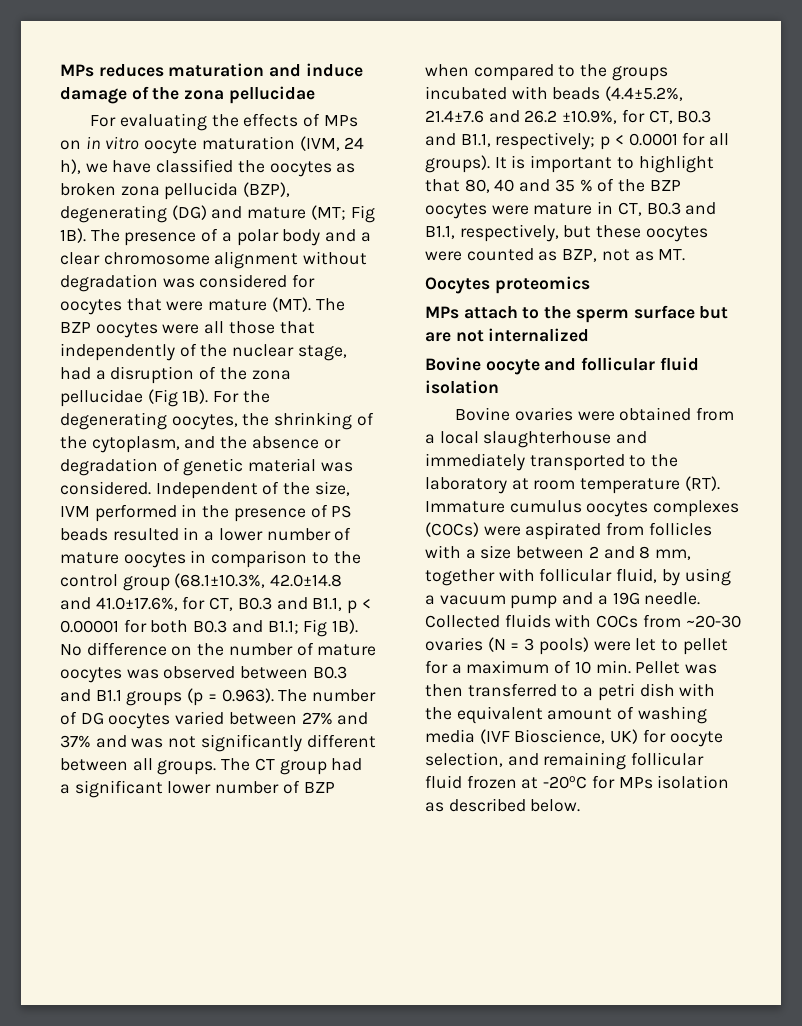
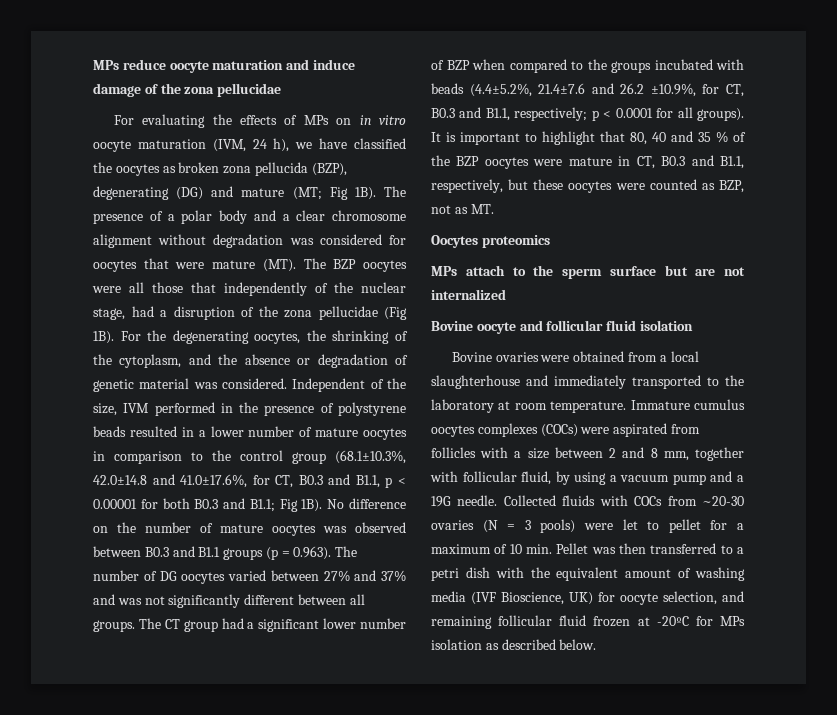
[60,64,164,77] MPs reduces -> [93,59,209,73] MPs reduce oocyte
[331,505,353,518] PS -> [337,402,406,416] polystyrene
[580,476,720,494] temperature (RT). -> [550,401,627,413] temperature.
[543,776,588,789] -20oC -> [656,616,689,626] -20ºC

